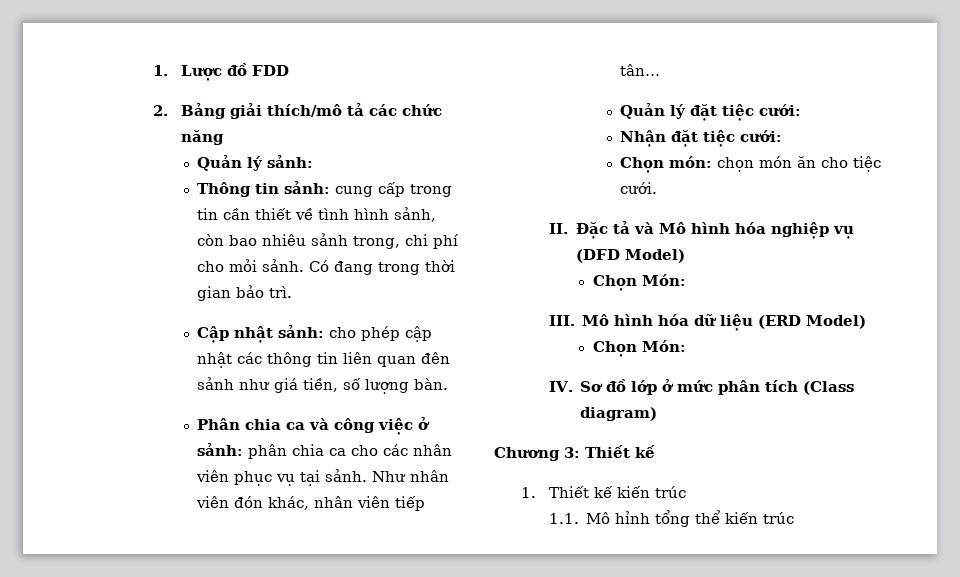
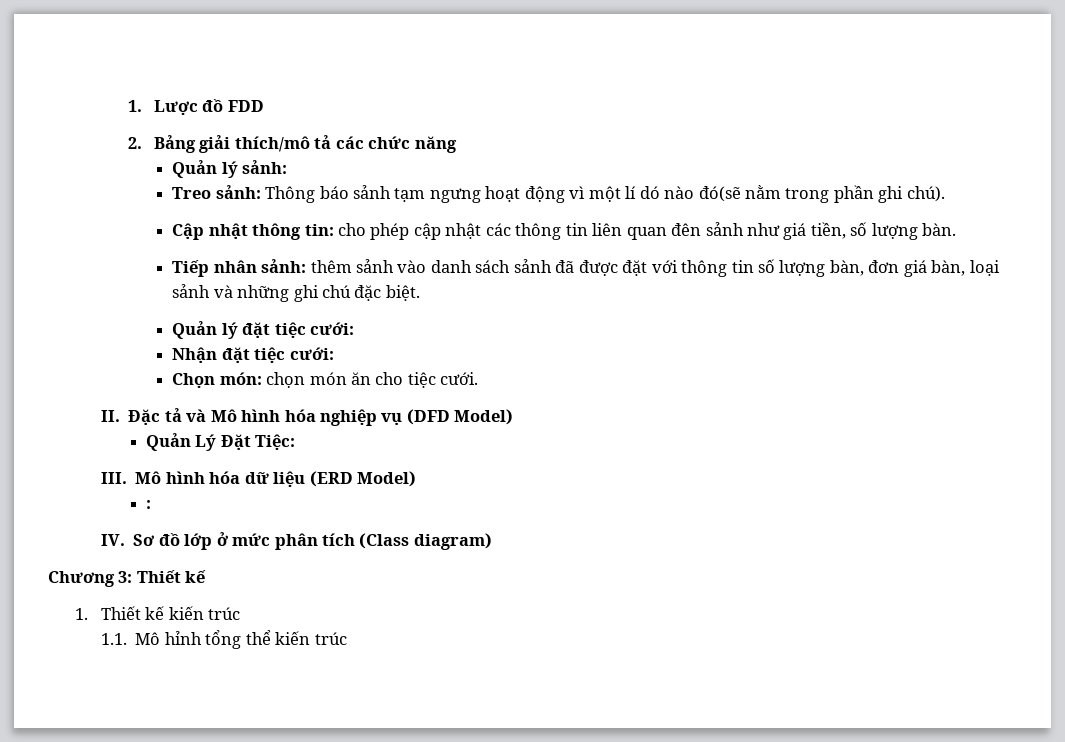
[197,181,453,197] [197,207,437,222] [197,233,459,249] [197,259,456,275] [197,285,293,301] Thông tin sảnh: cung cấp trong tin cần thiết về tình hình sảnh, còn bao nhiêu sảnh trong, chi phí cho mỏi sảnh. Có đang trong thời gian bảo trì. -> [172,185,945,203] Treo sảnh: Thông báo sảnh tạm ngưng hoạt động vì một lí dó nào đó(sẽ nằm trong phần ghi chú).
[278,325,325,338] sảnh: -> [252,223,334,240] thông tin:
[197,417,431,435] [197,443,453,459] [196,469,450,486] [196,496,426,511] [620,64,661,76] Phân chia ca và công việc ở sảnh: phân chia ca cho các nhân viên phục vụ tại sảnh. Như nhân viên đón khác, nhân viên tiếp tân… -> [172,259,1000,277] [172,284,420,302] Tiếp nhân sảnh: thêm sảnh vào danh sách sảnh đã được đặt với thông tin số lượng bàn, đơn giá bàn, loại sảnh và những ghi chú đặc biệt.
[592,274,686,291] Chọn Món: -> [145,433,296,451] Quản Lý Đặt Tiệc:
[592,340,686,357] Chọn Món: -> [145,500,151,509] :

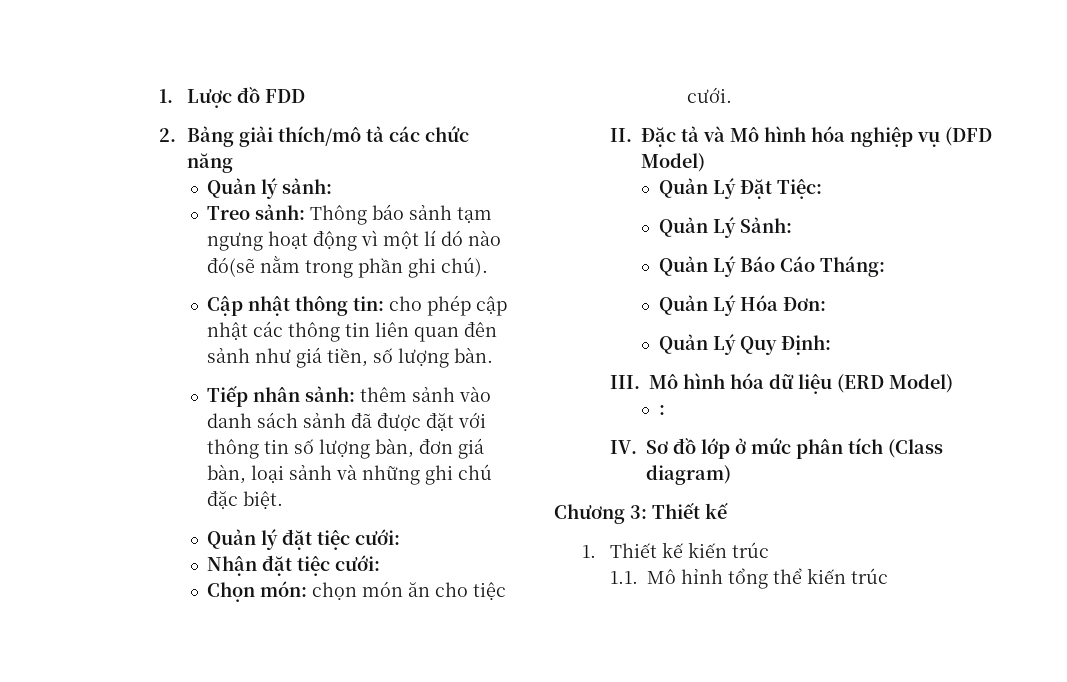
(296, 442) none -> [658,217,792,238] [658,256,885,277] [658,295,826,316] [658,334,831,355] // Quản Lý Sảnh: // Quản Lý Báo Cáo Tháng: // Quản Lý Hóa Đơn: // Quản Lý Quy Định:

